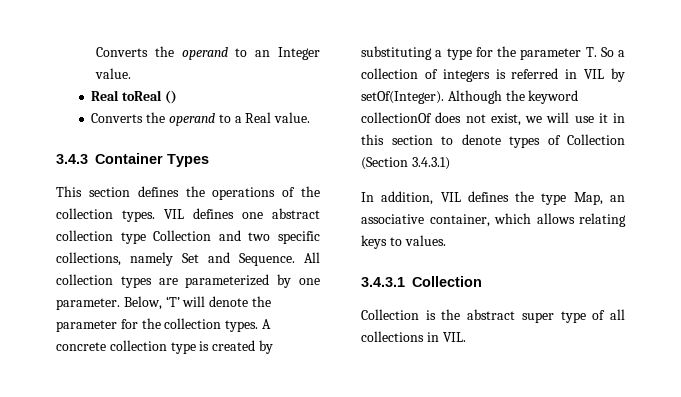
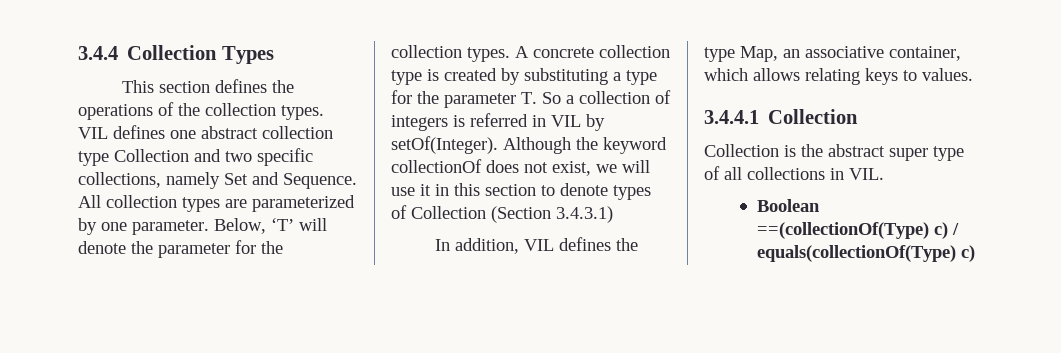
[96,46,320,60] [95,68,132,79] [91,90,178,104] [91,112,311,126] [56,153,163,164] Converts the operand to an Integer value. // Real toReal () // Converts the operand to a Real value. // 3.4.3 Container -> [78,45,218,60] 3.4.4 Collection
[361,277,405,287] 3.4.3.1 -> [704,110,759,124] 3.4.4.1
(466, 337) none -> [757,199,821,212] [757,222,960,239] [757,245,976,262] // Boolean ==(collectionOf(Type) c) / equals(collectionOf(Type) c)

